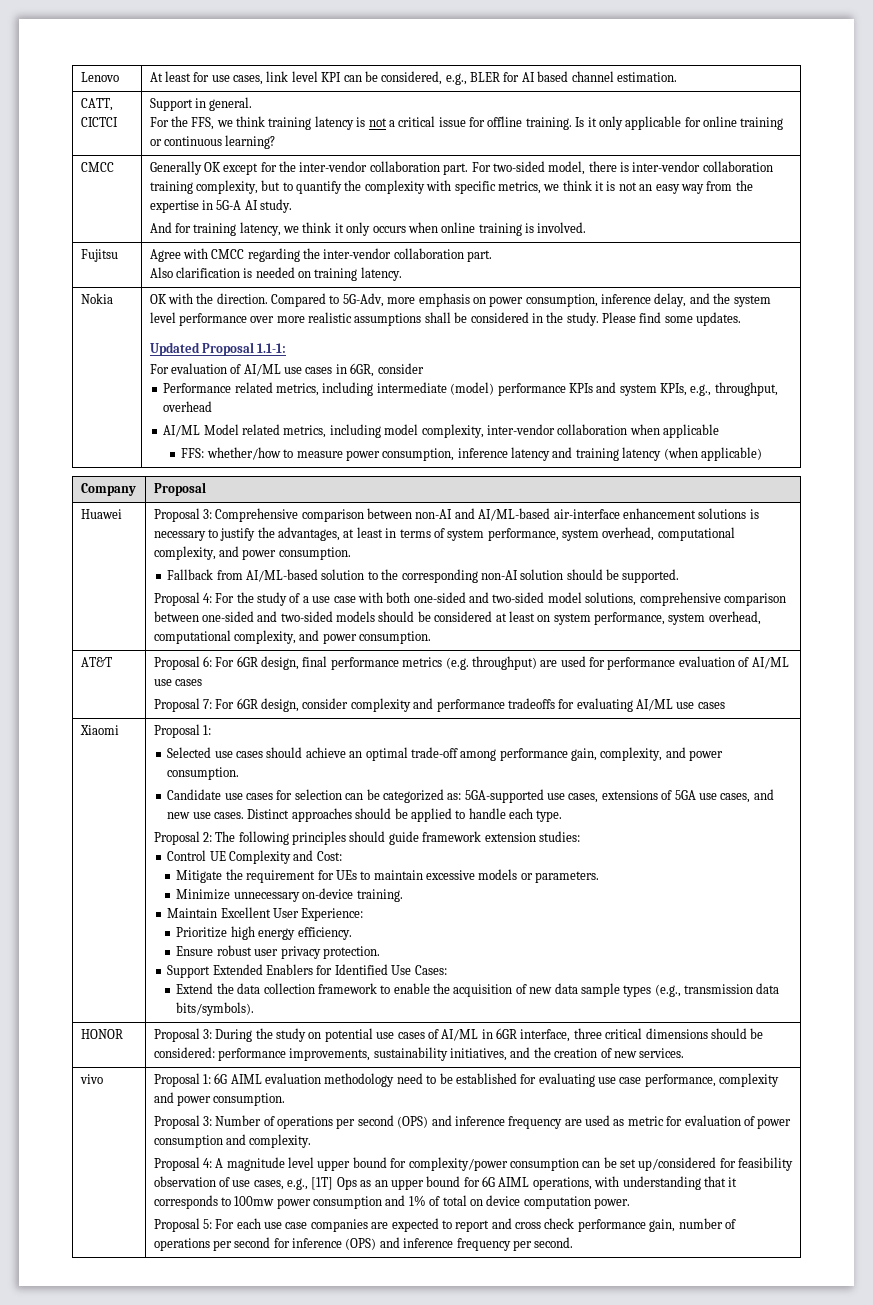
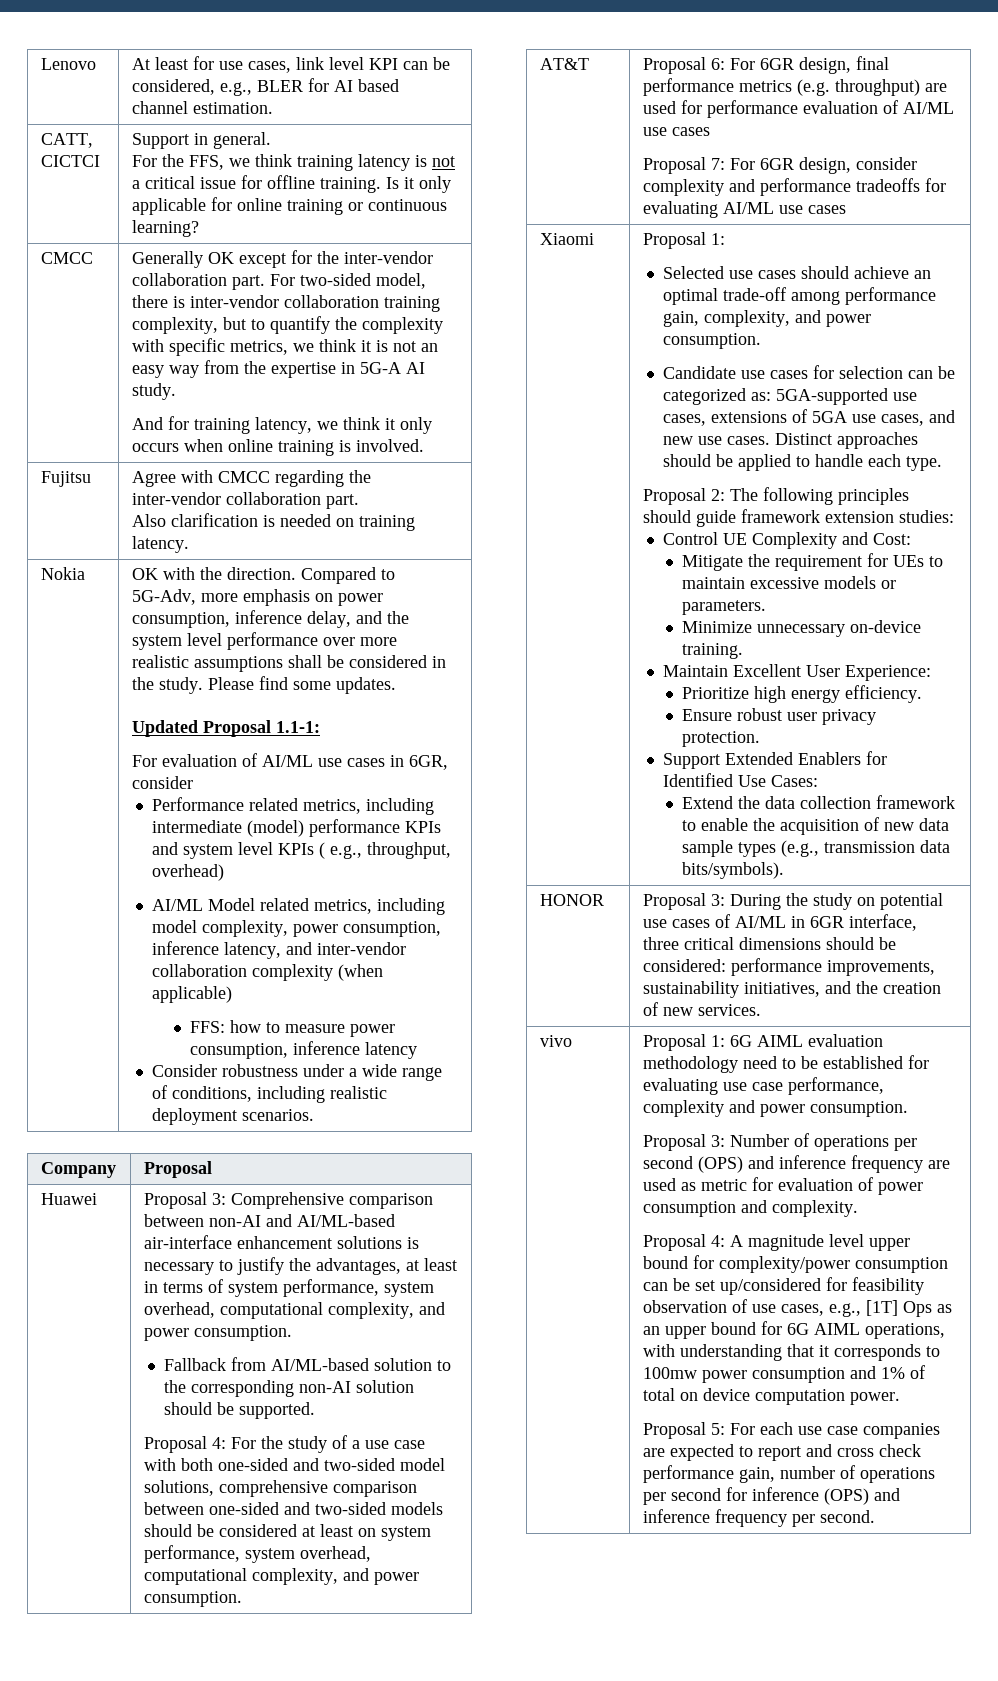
[660,383,688,396] KPIs, -> [237,842,325,859] level KPIs (
[163,401,213,412] overhead -> [151,864,224,881] overhead)
[486,424,720,438] inter-vendor collaboration when applicable -> [292,921,441,937] [151,941,406,959] [151,964,383,981] [151,986,232,1003] power consumption, inference latency, and inter-vendor collaboration complexity (when applicable)
[206,447,281,460] whether/how -> [230,1020,262,1033] how
[552,447,762,461] and training latency (when applicable) -> [151,1064,442,1081] [151,1085,387,1103] [151,1108,314,1125] // Consider robustness under a wide range of conditions, including realistic deployment scenarios.

